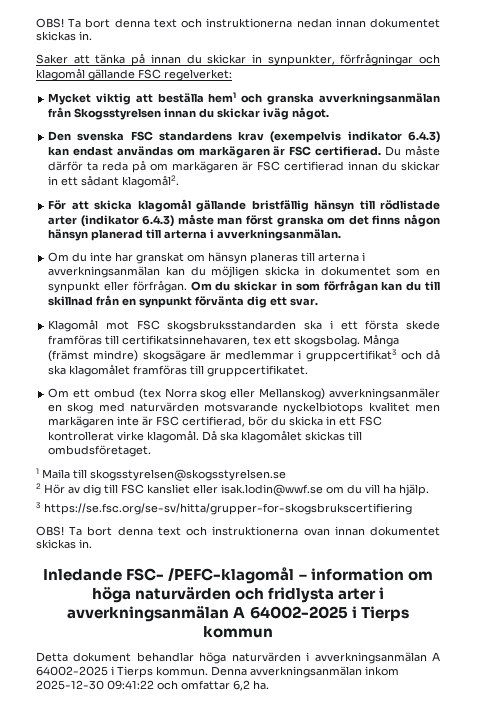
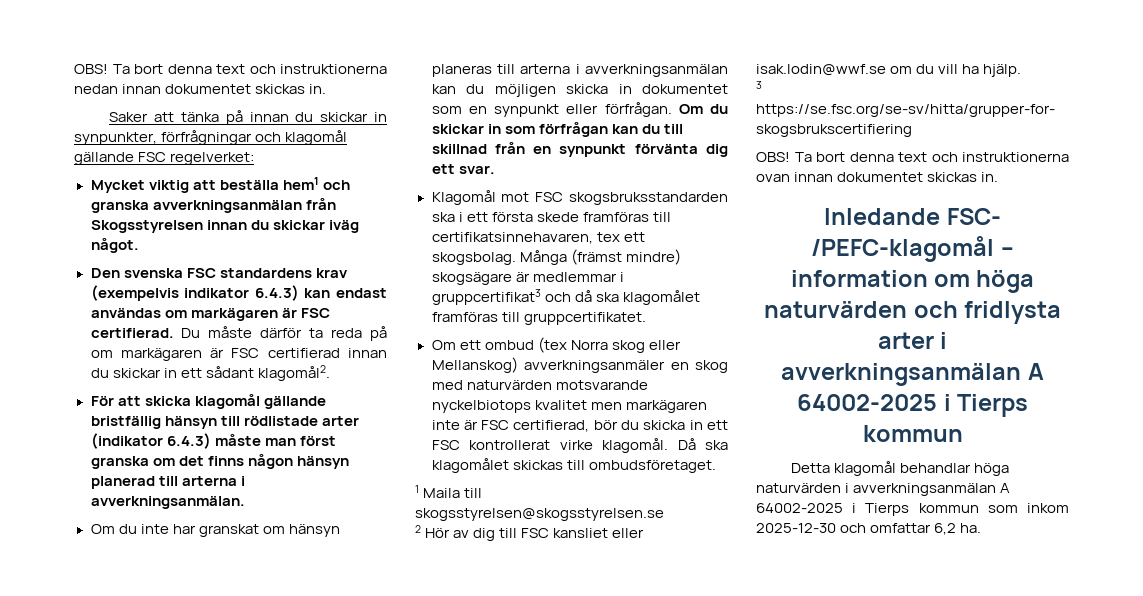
[73,652,132,662] dokument -> [834,461,897,476] klagomål
[156,666,362,678] kommun. Denna avverkningsanmälan -> [918,503,1018,513] kommun som
[107,680,154,690] 09:41:22 -> (836, 528) none

